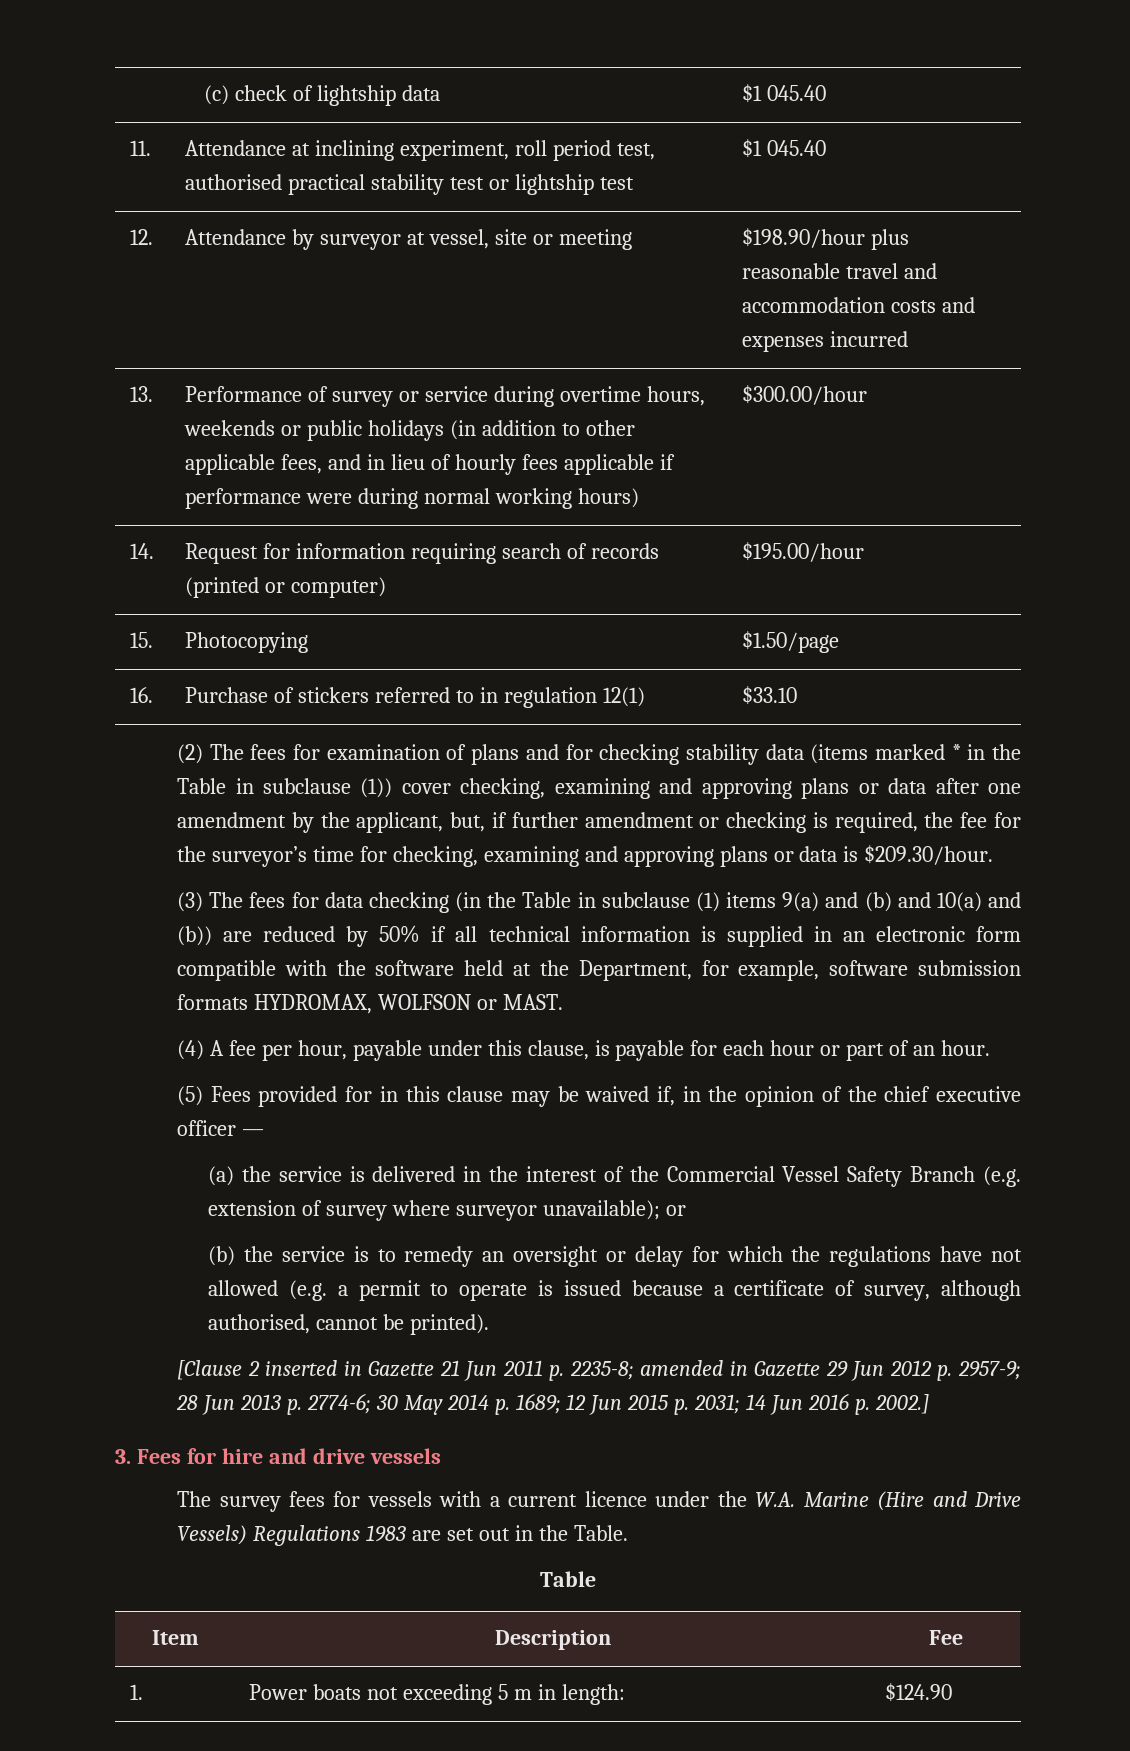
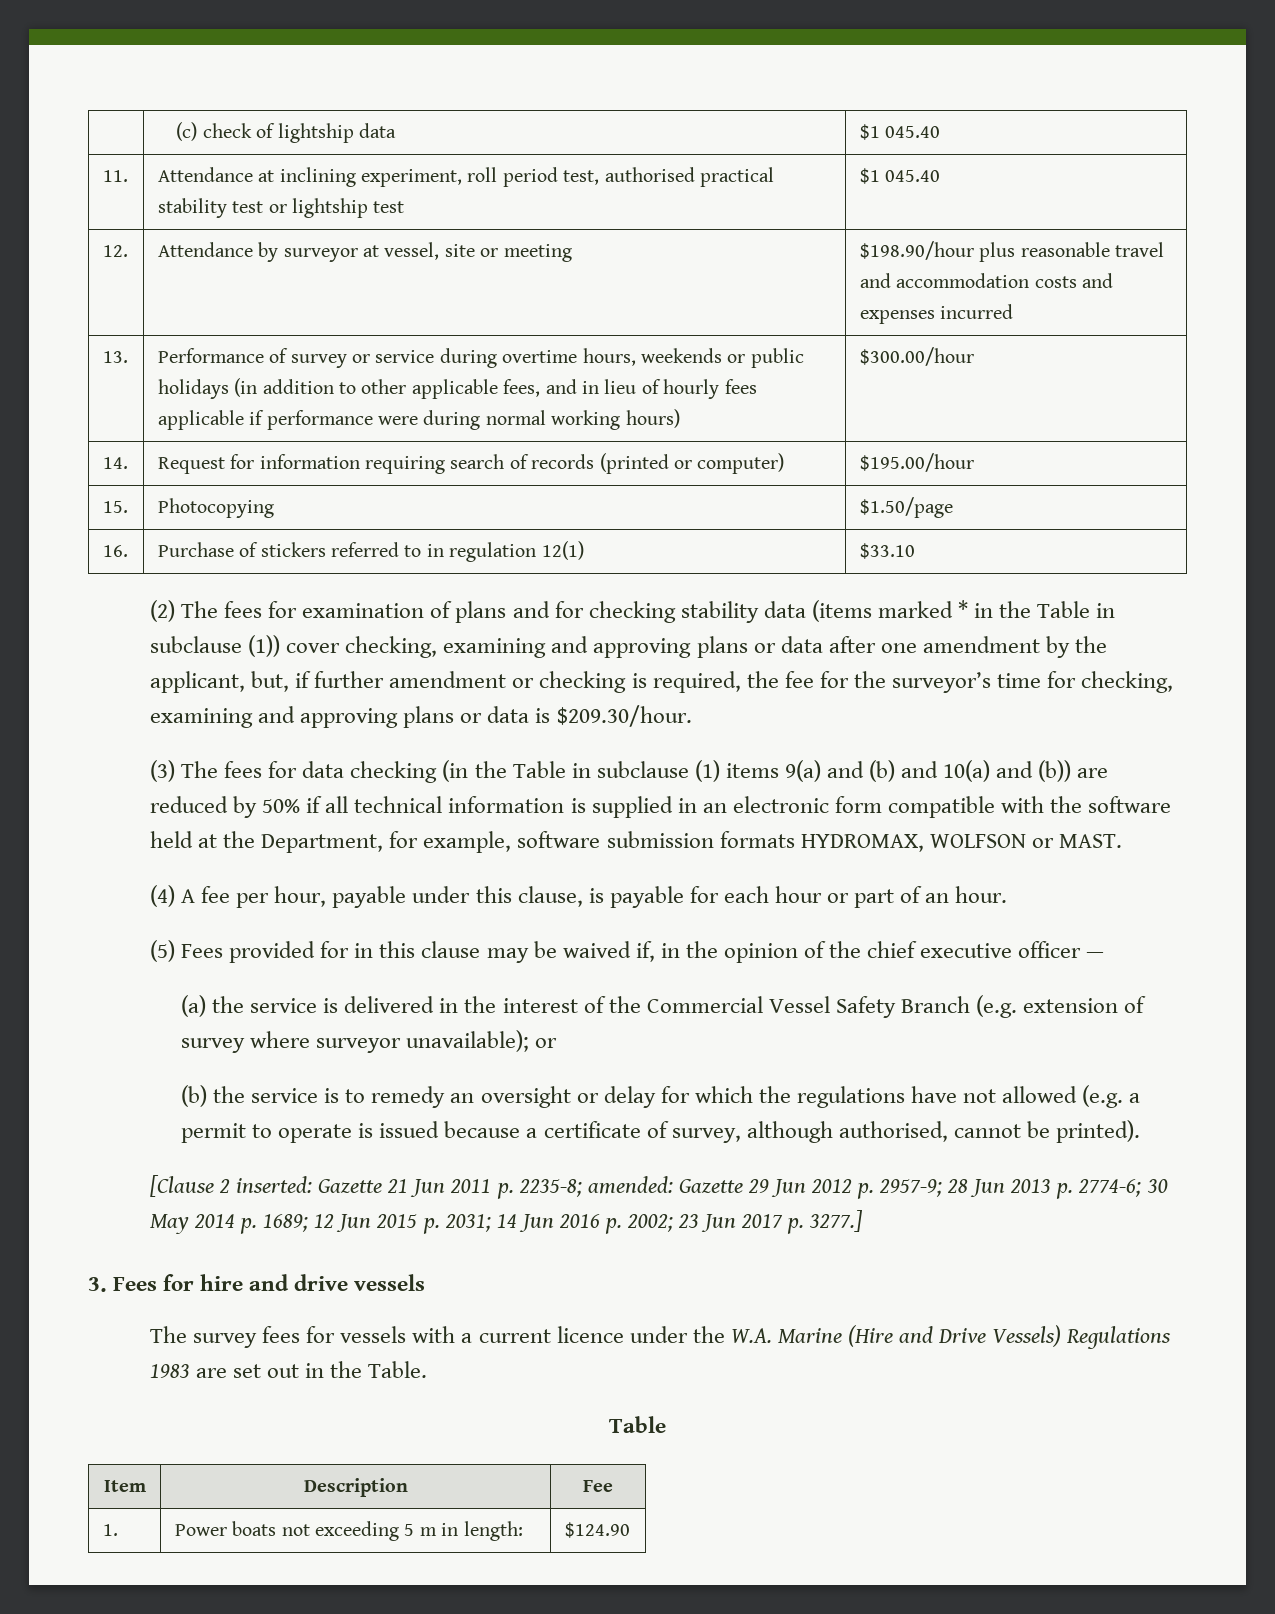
[265,1360,362,1376] inserted in -> [236,1176,313,1193] inserted:
[640,1360,748,1376] amended in -> [587,1176,673,1194] amended:
[874,1394,929,1414] 2002.] -> [626,1210,864,1234] 2002; 23 Jun 2017 p. 3277.]

